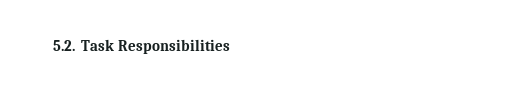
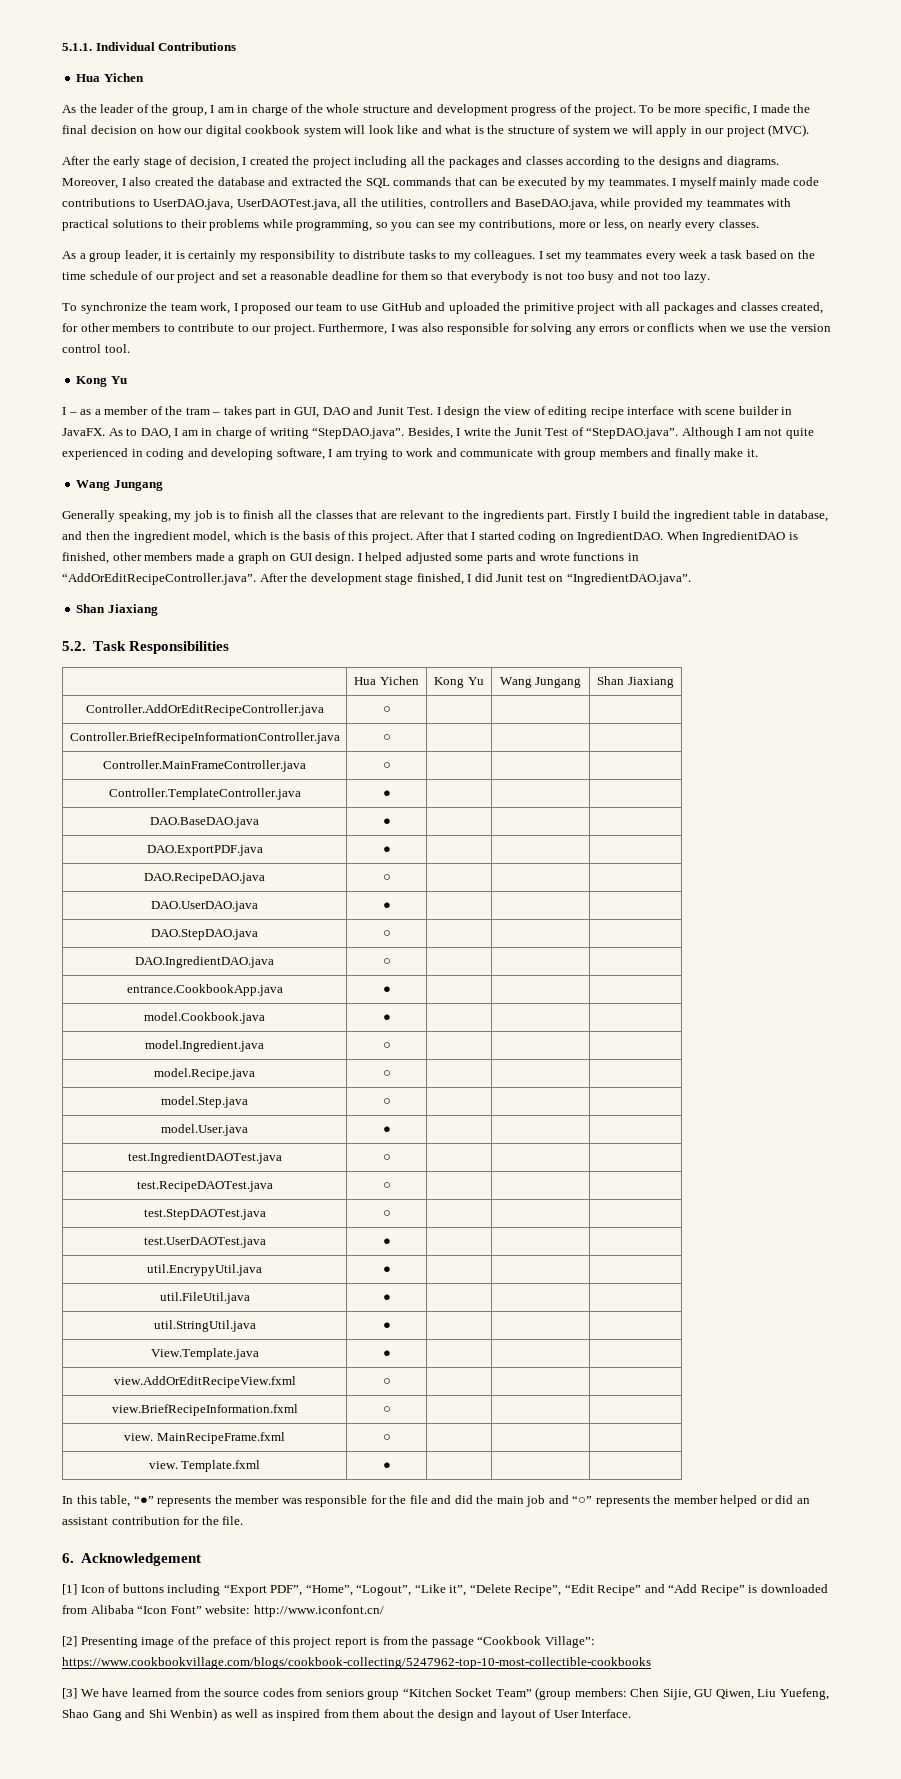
[53,39,231,54] 5.2. Task Responsibilities -> [62,42,237,51] [76,73,144,82] [62,104,811,116] [62,124,810,137] [62,156,779,168] [62,177,820,189] [62,198,792,210] [62,219,759,231] [62,250,815,262] [62,271,711,283] [62,302,824,314] [62,323,831,335] [62,344,130,353] [76,376,127,387] [62,406,793,418] [62,427,814,439] [62,448,758,460] [76,480,163,491] [62,510,829,522] [62,531,798,543] [62,552,639,564] [62,573,691,585] [76,604,158,616] [62,641,229,654] [354,676,419,685] [434,677,484,688] [499,677,582,688] [597,676,674,688] [85,704,324,716] [382,706,391,713] [69,732,340,744] [382,734,391,741] [103,760,306,772] [382,762,391,769] [108,788,301,800] [382,790,391,797] [150,817,259,828] [382,818,391,825] [146,845,263,856] [382,846,391,853] [144,873,265,884] [382,874,391,881] [151,901,258,912] [382,902,391,909] [151,929,258,940] [382,930,391,937] [135,956,274,968] [382,958,391,965] [126,984,283,996] [382,986,391,993] [144,1012,265,1024] [382,1014,391,1021] [145,1040,264,1052] [382,1042,391,1049] [154,1068,255,1080] [382,1070,391,1077] [161,1096,248,1108] [382,1098,391,1105] [161,1124,248,1136] [382,1126,391,1133] [127,1152,282,1164] [382,1154,391,1161] [136,1181,273,1192] [382,1182,391,1189] [143,1209,266,1220] [382,1210,391,1217] [143,1237,266,1248] [382,1238,391,1245] [147,1264,262,1276] [382,1266,391,1273] [159,1292,250,1304] [382,1294,391,1301] [153,1320,256,1332] [382,1322,391,1329] [150,1348,259,1360] [382,1350,391,1357] [113,1376,296,1388] [382,1378,391,1385] [111,1404,298,1416] [382,1406,391,1413] [124,1432,285,1444] [382,1434,391,1441] [148,1460,261,1472] [382,1462,391,1469] [62,1495,810,1507] [62,1516,244,1525] [62,1553,201,1566] [62,1584,828,1596] [62,1605,384,1617] [62,1636,595,1648] [62,1657,651,1669] [62,1687,829,1700] [62,1708,632,1721] 5.1.1. Individual Contributions // Hua Yichen // As the leader of the group, I am in charge of the whole structure and development progress of the project. To be more specific, I made the final decision on how our digital cookbook system will look like and what is the structure of system we will apply in our project (MVC). // After the early stage of decision, I created the project including all the packages and classes according to the designs and diagrams. Moreover, I also created the database and extracted the SQL commands that can be executed by my teammates. I myself mainly made code contributions to UserDAO.java, UserDAOTest.java, all the utilities, controllers and BaseDAO.java, while provided my teammates with practical solutions to their problems while programming, so you can see my contributions, more or less, on nearly every classes. // As a group leader, it is certainly my responsibility to distribute tasks to my colleagues. I set my teammates every week a task based on the time schedule of our project and set a reasonable deadline for them so that everybody is not too busy and not too lazy. // To synchronize the team work, I proposed our team to use GitHub and uploaded the primitive project with all packages and classes created, for other members to contribute to our project. Furthermore, I was also responsible for solving any errors or conflicts when we use the version control tool. // Kong Yu // I – as a member of the tram – takes part in GUI, DAO and Junit Test. I design the view of editing recipe interface with scene builder in JavaFX. As to DAO, I am in charge of writing “StepDAO.java”. Besides, I write the Junit Test of “StepDAO.java”. Although I am not quite experienced in coding and developing software, I am trying to work and communicate with group members and finally make it. // Wang Jungang // Generally speaking, my job is to finish all the classes that are relevant to the ingredients part. Firstly I build the ingredient table in database, and then the ingredient model, which is the basis of this project. After that I started coding on IngredientDAO. When IngredientDAO is finished, other members made a graph on GUI design. I helped adjusted some parts and wrote functions in “AddOrEditRecipeController.java”. After the development stage finished, I did Junit test on “IngredientDAO.java”. // Shan Jiaxiang // 5.2. Task Responsibilities // | Hua Yichen | Kong Yu | Wang Jungang | Shan Jiaxiang // Controller.AddOrEditRecipeController.java | ○ | | | // Controller.BriefRecipeInformationController.java | ○ | | | // Controller.MainFrameController.java | ○ | | | // Controller.TemplateController.java | ● | | | // DAO.BaseDAO.java | ● | | | // DAO.ExportPDF.java | ● | | | // DAO.RecipeDAO.java | ○ | | | // DAO.UserDAO.java | ● | | | // DAO.StepDAO.java | ○ | | | // DAO.IngredientDAO.java | ○ | | | // entrance.CookbookApp.java | ● | | | // model.Cookbook.java | ● | | | // model.Ingredient.java | ○ | | | // model.Recipe.java | ○ | | | // model.Step.java | ○ | | | // model.User.java | ● | | | // test.IngredientDAOTest.java | ○ | | | // test.RecipeDAOTest.java | ○ | | | // test.StepDAOTest.java | ○ | | | // test.UserDAOTest.java | ● | | | // util.EncrypyUtil.java | ● | | | // util.FileUtil.java | ● | | | // util.StringUtil.java | ● | | | // View.Template.java | ● | | | // view.AddOrEditRecipeView.fxml | ○ | | | // view.BriefRecipeInformation.fxml | ○ | | | // view. MainRecipeFrame.fxml | ○ | | | // view. Template.fxml | ● | | | // In this table, “●” represents the member was responsible for the file and did the main job and “○” represents the member helped or did an assistant contribution for the file. // 6. Acknowledgement // [1] Icon of buttons including “Export PDF”, “Home”, “Logout”, “Like it”, “Delete Recipe”, “Edit Recipe” and “Add Recipe” is downloaded from Alibaba “Icon Font” website: http://www.iconfont.cn/ // [2] Presenting image of the preface of this project report is from the passage “Cookbook Village”: https://www.cookbookvillage.com/blogs/cookbook-collecting/5247962-top-10-most-collectible-cookbooks // [3] We have learned from the source codes from seniors group “Kitchen Socket Team” (group members: Chen Sijie, GU Qiwen, Liu Yuefeng, Shao Gang and Shi Wenbin) as well as inspired from them about the design and layout of User Interface.

